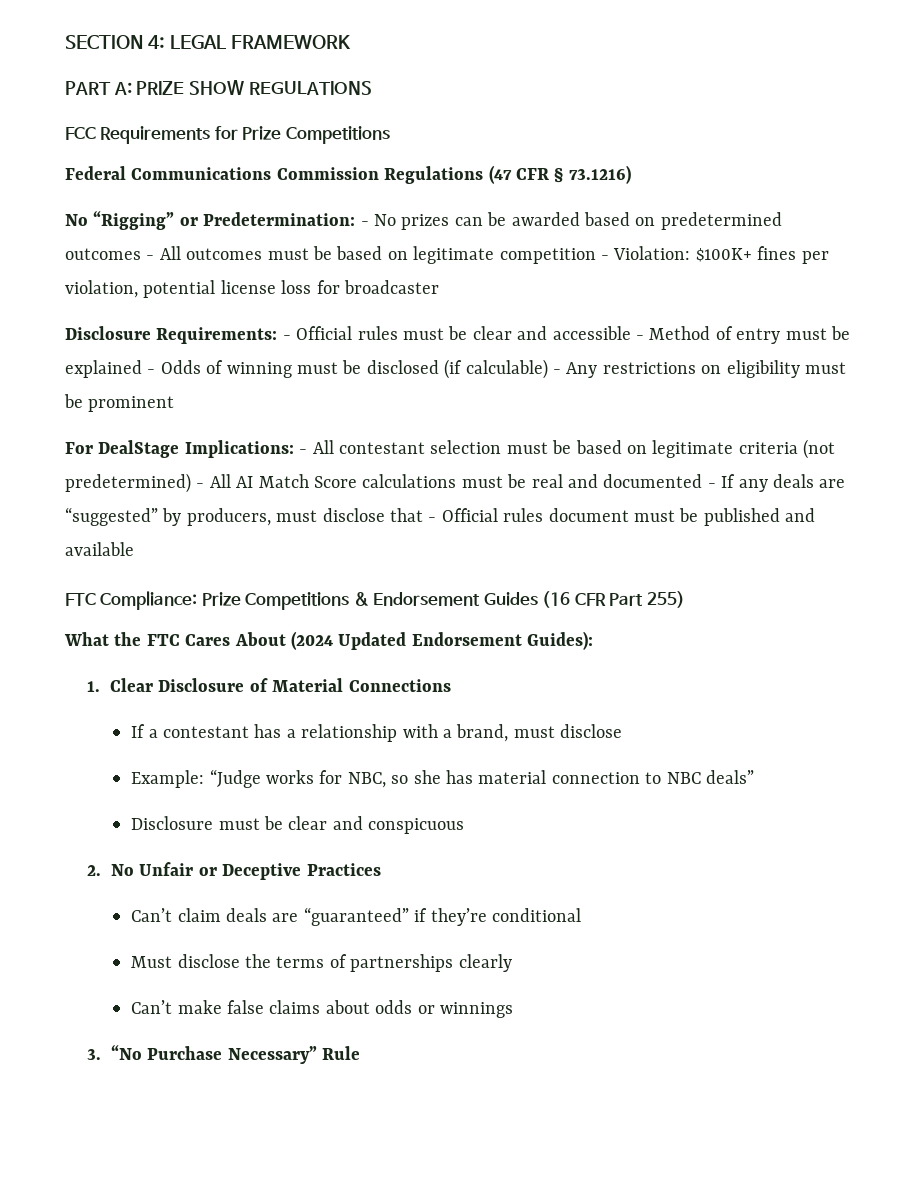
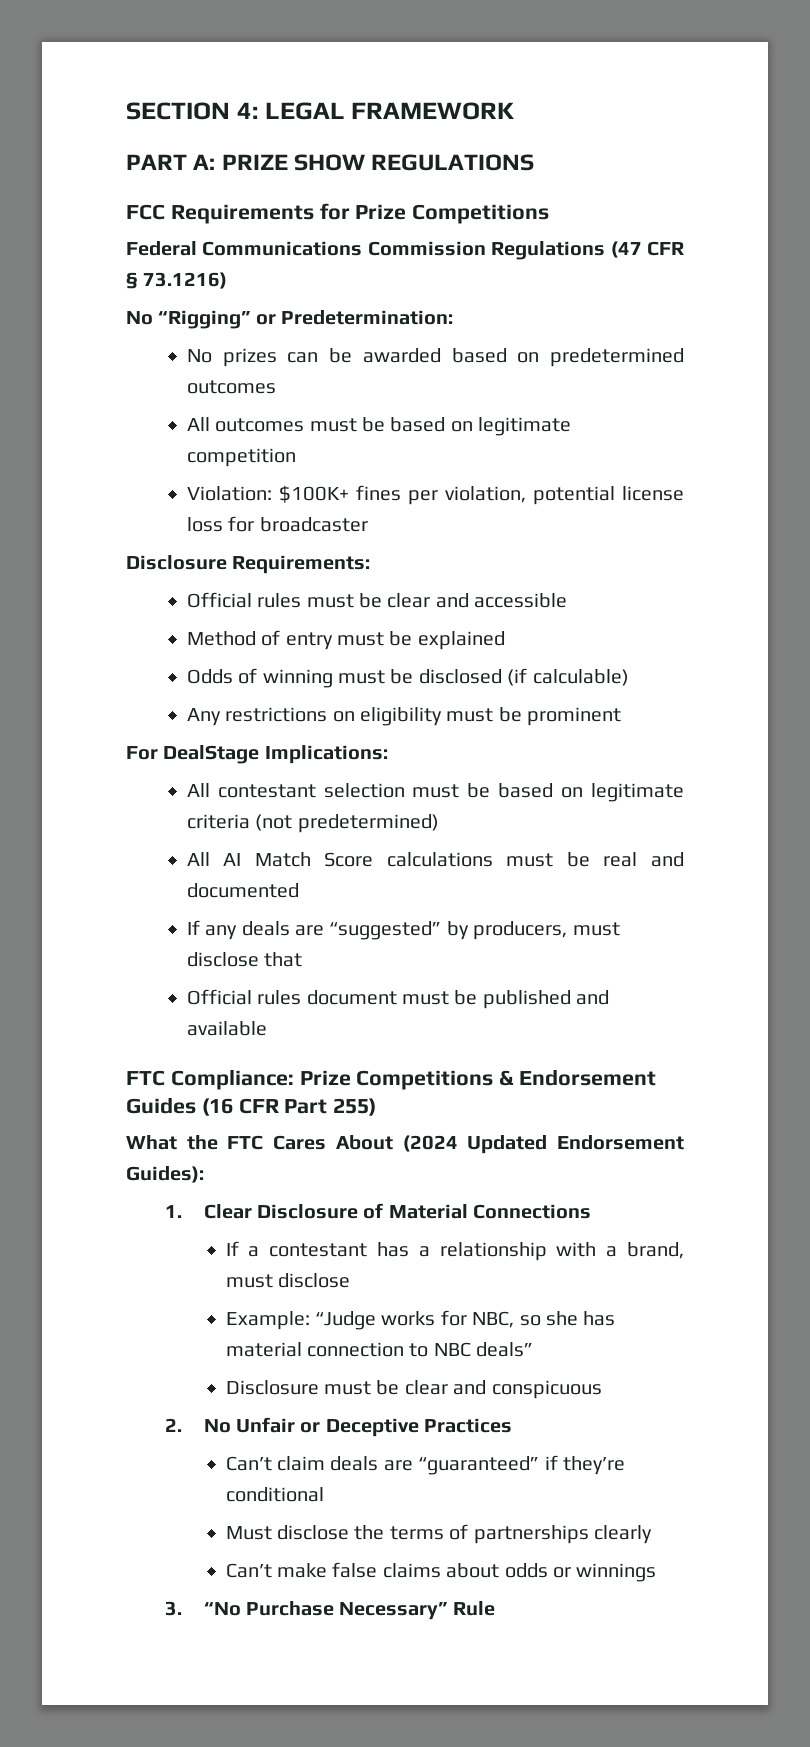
[360,221,369,226] - -> (454, 317) //
[146,255,155,260] - -> (276, 387) //
[600,255,609,260] - -> (296, 457) //
[282,335,291,340] - -> (371, 564) //
[635,335,644,340] - -> (568, 600) //
[147,369,156,374] - -> (505, 640) //
[552,369,561,374] - -> (629, 677) //
[299,449,308,454] - -> (388, 754) //
[196,483,205,488] - -> (439, 823) //
[707,483,716,488] - -> (299, 890) //
[428,517,437,522] - -> (303, 959) //

